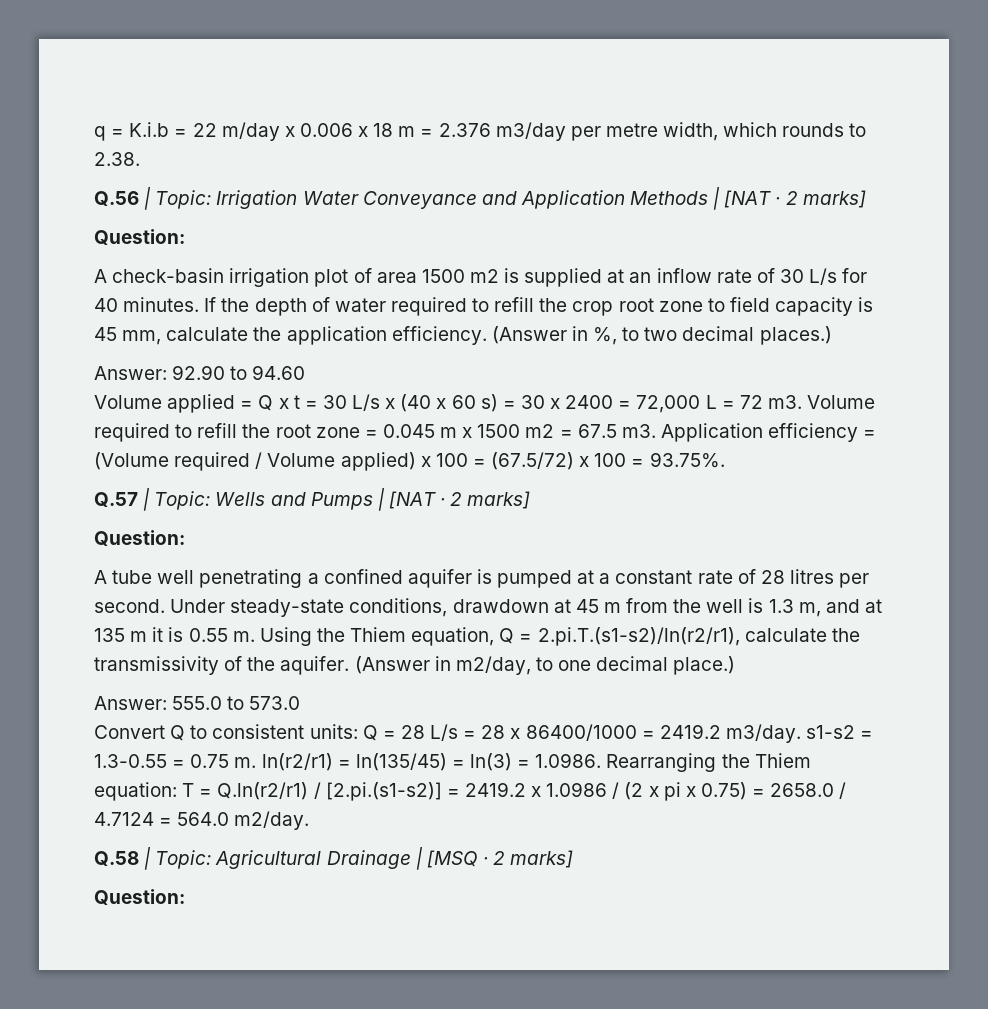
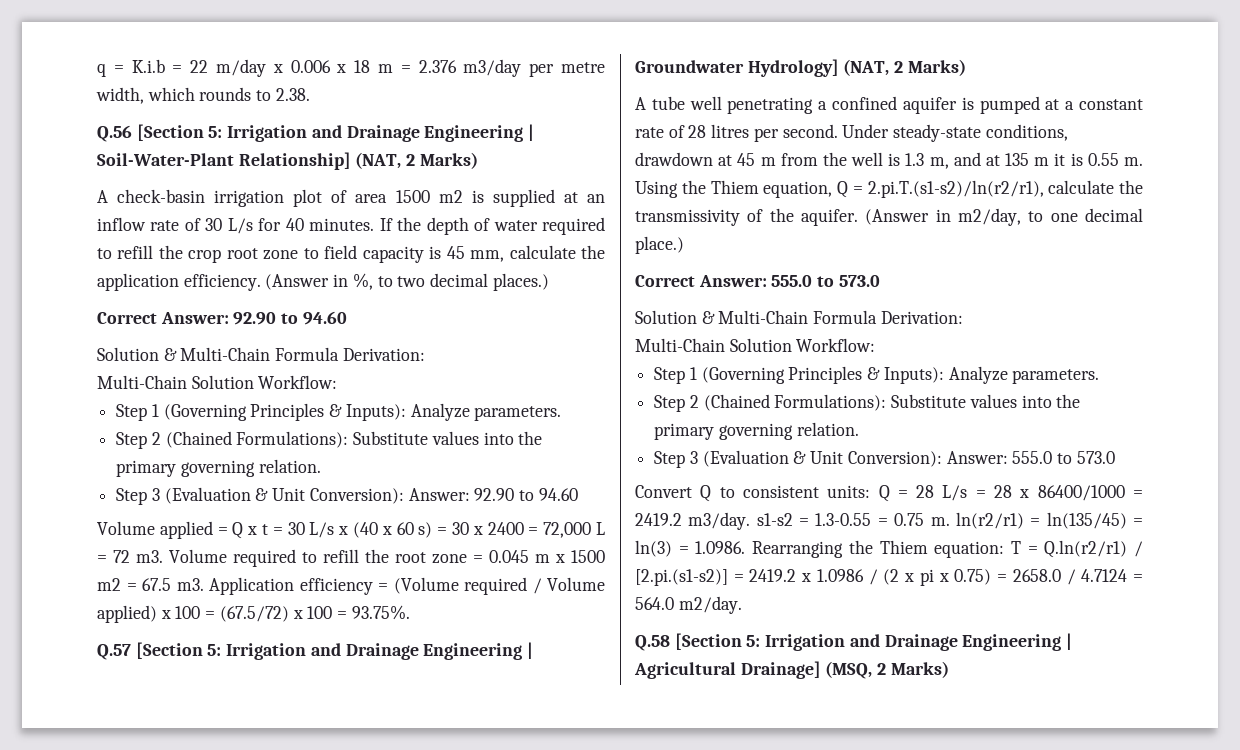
[144,187,866,210] [94,229,185,245] | Topic: Irrigation Water Conveyance and Application Methods | [NAT · 2 marks] // Question: -> [136,124,535,142] [97,152,478,170] [Section 5: Irrigation and Drainage Engineering | Soil-Water-Plant Relationship] (NAT, 2 Marks)
(832, 335) none -> [97,311,347,325] [97,347,425,361] [97,375,338,389] [116,403,562,421] [116,431,543,449] [116,459,321,477] [116,487,404,505] Correct Answer: 92.90 to 94.60 // Solution & Multi-Chain Formula Derivation: // Multi-Chain Solution Workflow: // Step 1 (Governing Principles & Inputs): Analyze parameters. // Step 2 (Chained Formulations): Substitute values into the primary governing relation. // Step 3 (Evaluation & Unit Conversion):
[143,488,531,511] [94,530,185,546] | Topic: Wells and Pumps | [NAT · 2 marks] // Question: -> [135,642,534,660] [635,59,966,77] [Section 5: Irrigation and Drainage Engineering | Groundwater Hydrology] (NAT, 2 Marks)
(736, 665) none -> [635,275,880,287] [635,310,963,324] [635,338,876,352] [654,366,1100,384] [654,394,1081,412] [654,422,859,440] [654,450,942,468] Correct Answer: 555.0 to 573.0 // Solution & Multi-Chain Formula Derivation: // Multi-Chain Solution Workflow: // Step 1 (Governing Principles & Inputs): Analyze parameters. // Step 2 (Chained Formulations): Substitute values into the primary governing relation. // Step 3 (Evaluation & Unit Conversion):
[144,847,574,870] [94,889,185,905] | Topic: Agricultural Drainage | [MSQ · 2 marks] // Question: -> [674,633,1073,651] [634,661,949,679] [Section 5: Irrigation and Drainage Engineering | Agricultural Drainage] (MSQ, 2 Marks)

